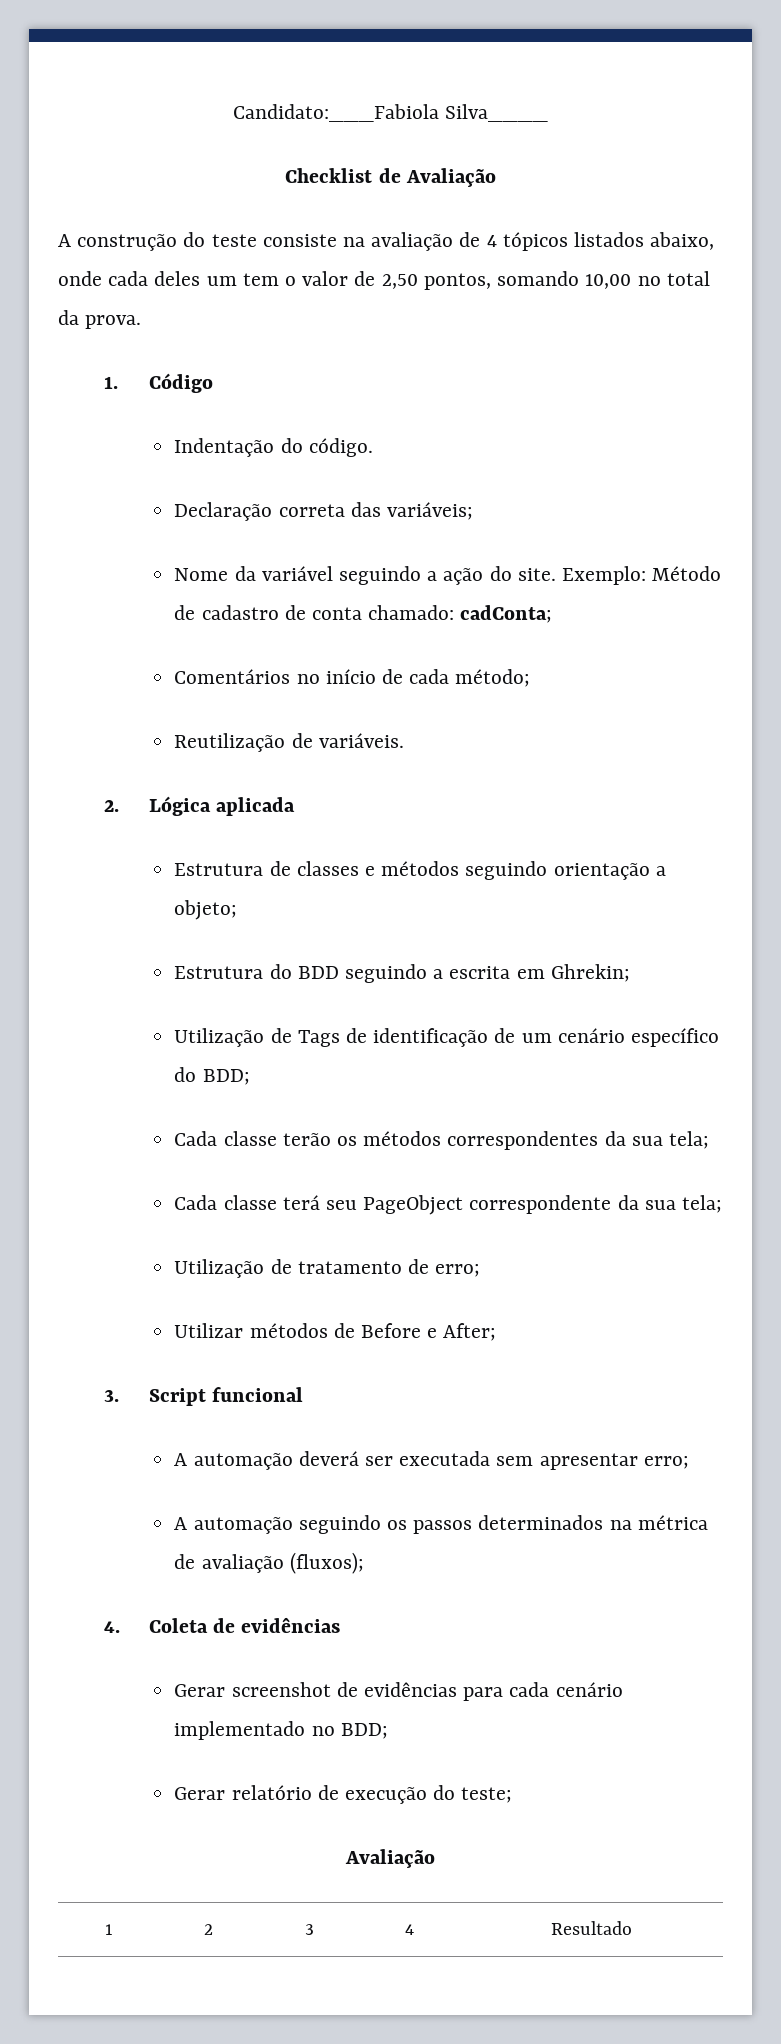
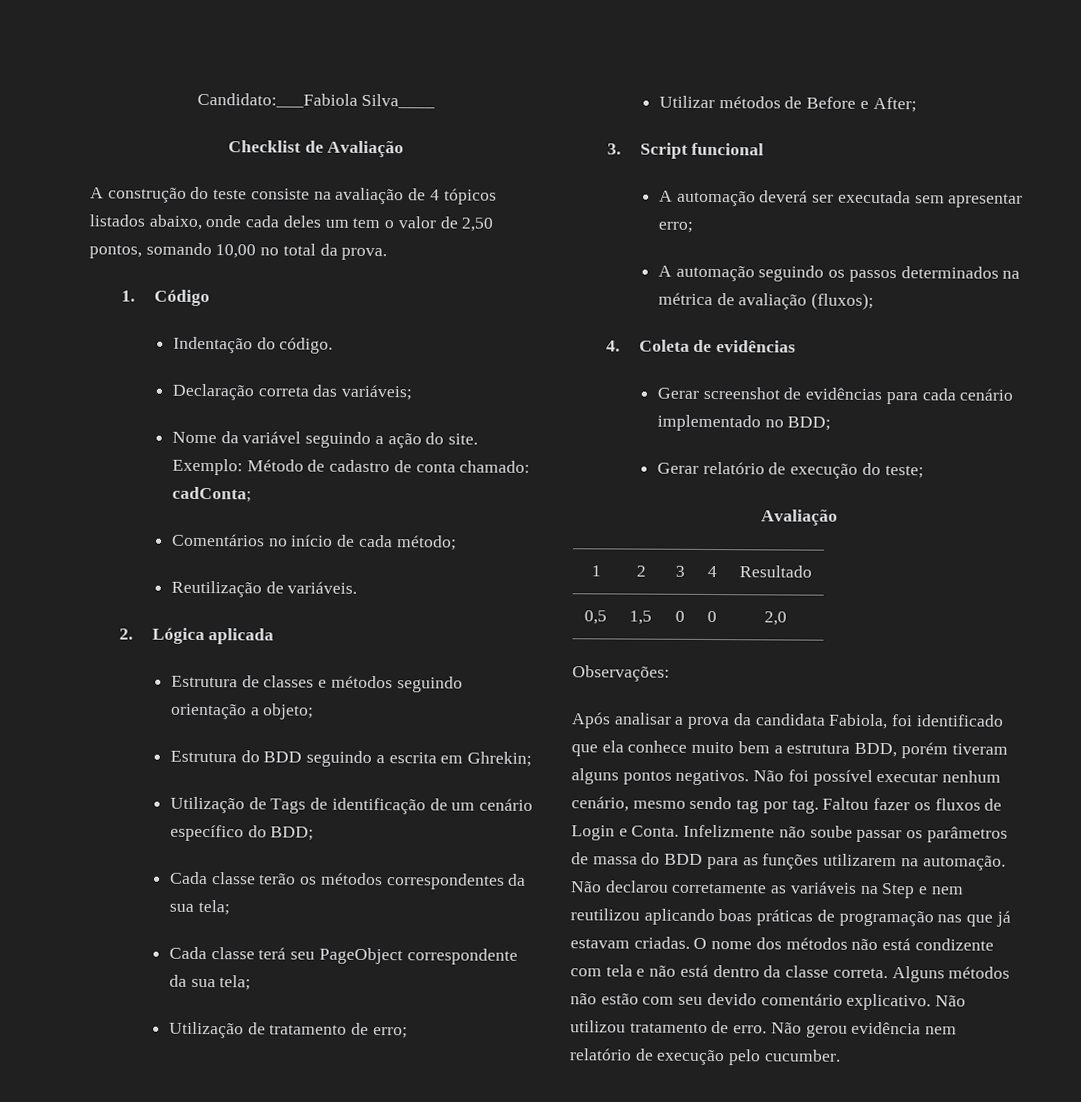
(632, 1928) none -> [584,610,607,625] [629,610,652,625] [674,610,685,622] [707,610,717,623] [764,611,787,626] [572,665,670,682] [571,712,1004,730] [571,740,1008,759] [571,768,1002,786] [571,796,1003,814] [571,824,1008,843] [571,852,1006,871] [570,880,964,899] [570,908,1011,927] [570,936,994,951] [570,964,1011,983] [570,992,967,1011] [570,1020,958,1038] [569,1048,841,1066] // 0,5 | 1,5 | 0 | 0 | 2,0 // Observações: // Após analisar a prova da candidata Fabiola, foi identificado que ela conhece muito bem a estrutura BDD, porém tiveram alguns pontos negativos. Não foi possível executar nenhum cenário, mesmo sendo tag por tag. Faltou fazer os fluxos de Login e Conta. Infelizmente não soube passar os parâmetros de massa do BDD para as funções utilizarem na automação. Não declarou corretamente as variáveis na Step e nem reutilizou aplicando boas práticas de programação nas que já estavam criadas. O nome dos métodos não está condizente com tela e não está dentro da classe correta. Alguns métodos não estão com seu devido comentário explicativo. Não utilizou tratamento de erro. Não gerou evidência nem relatório de execução pelo cucumber.

